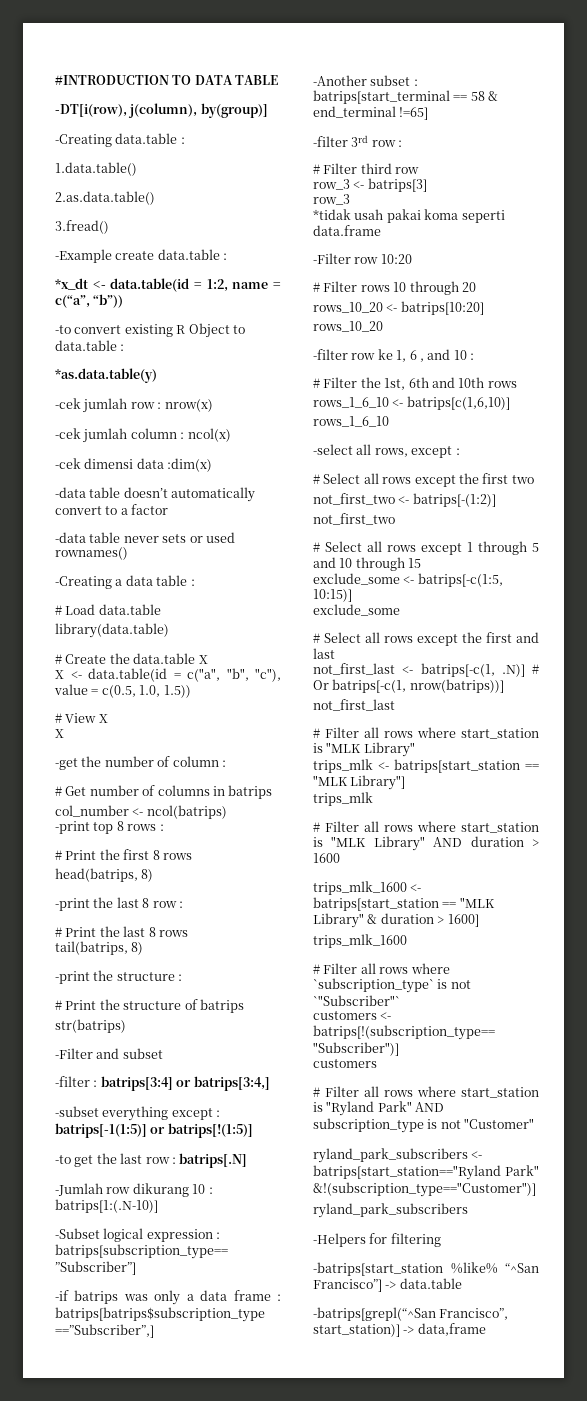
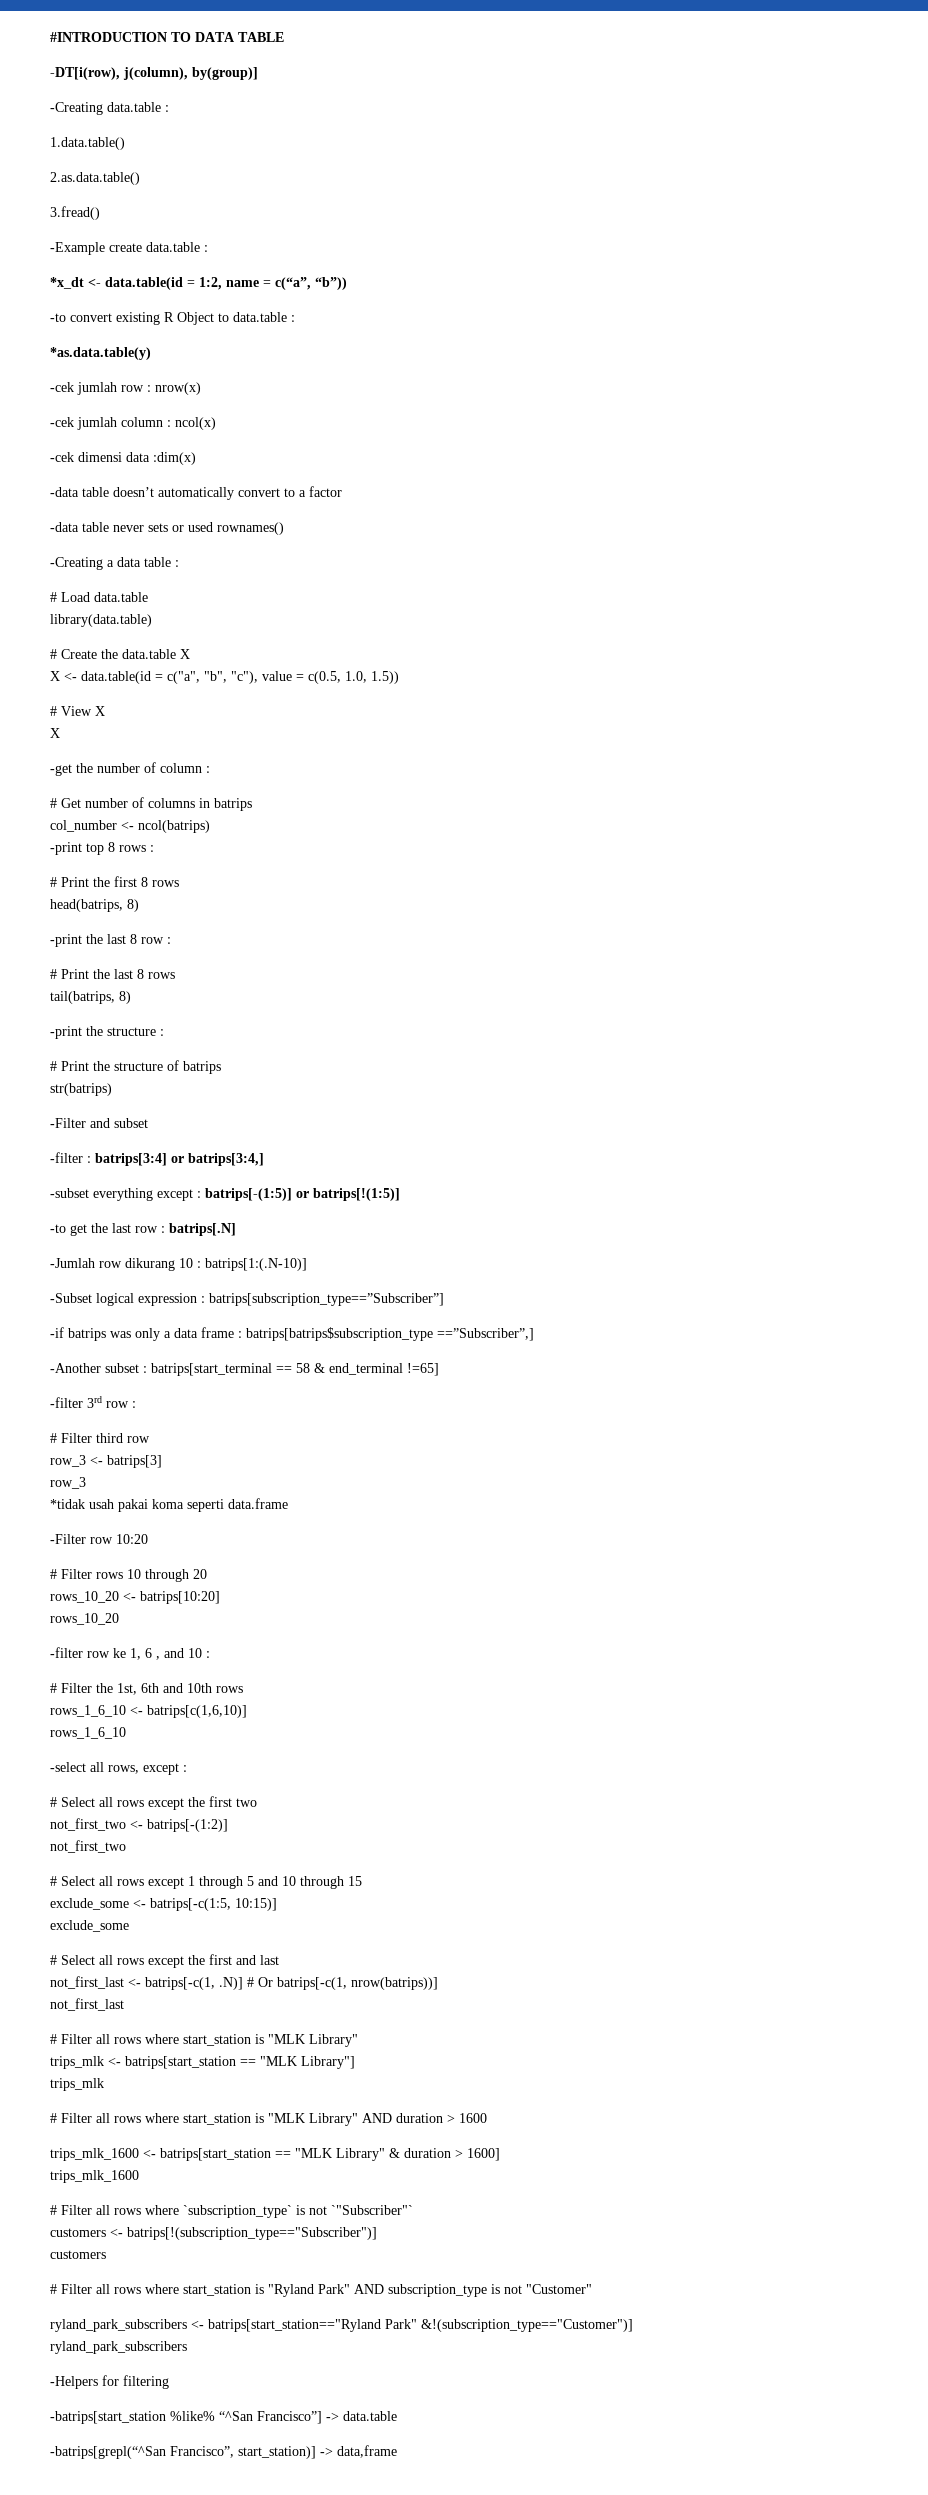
[55,1123,147,1138] batrips[-1(1:5)] -> [205,1188,292,1201] batrips[-(1:5)]

